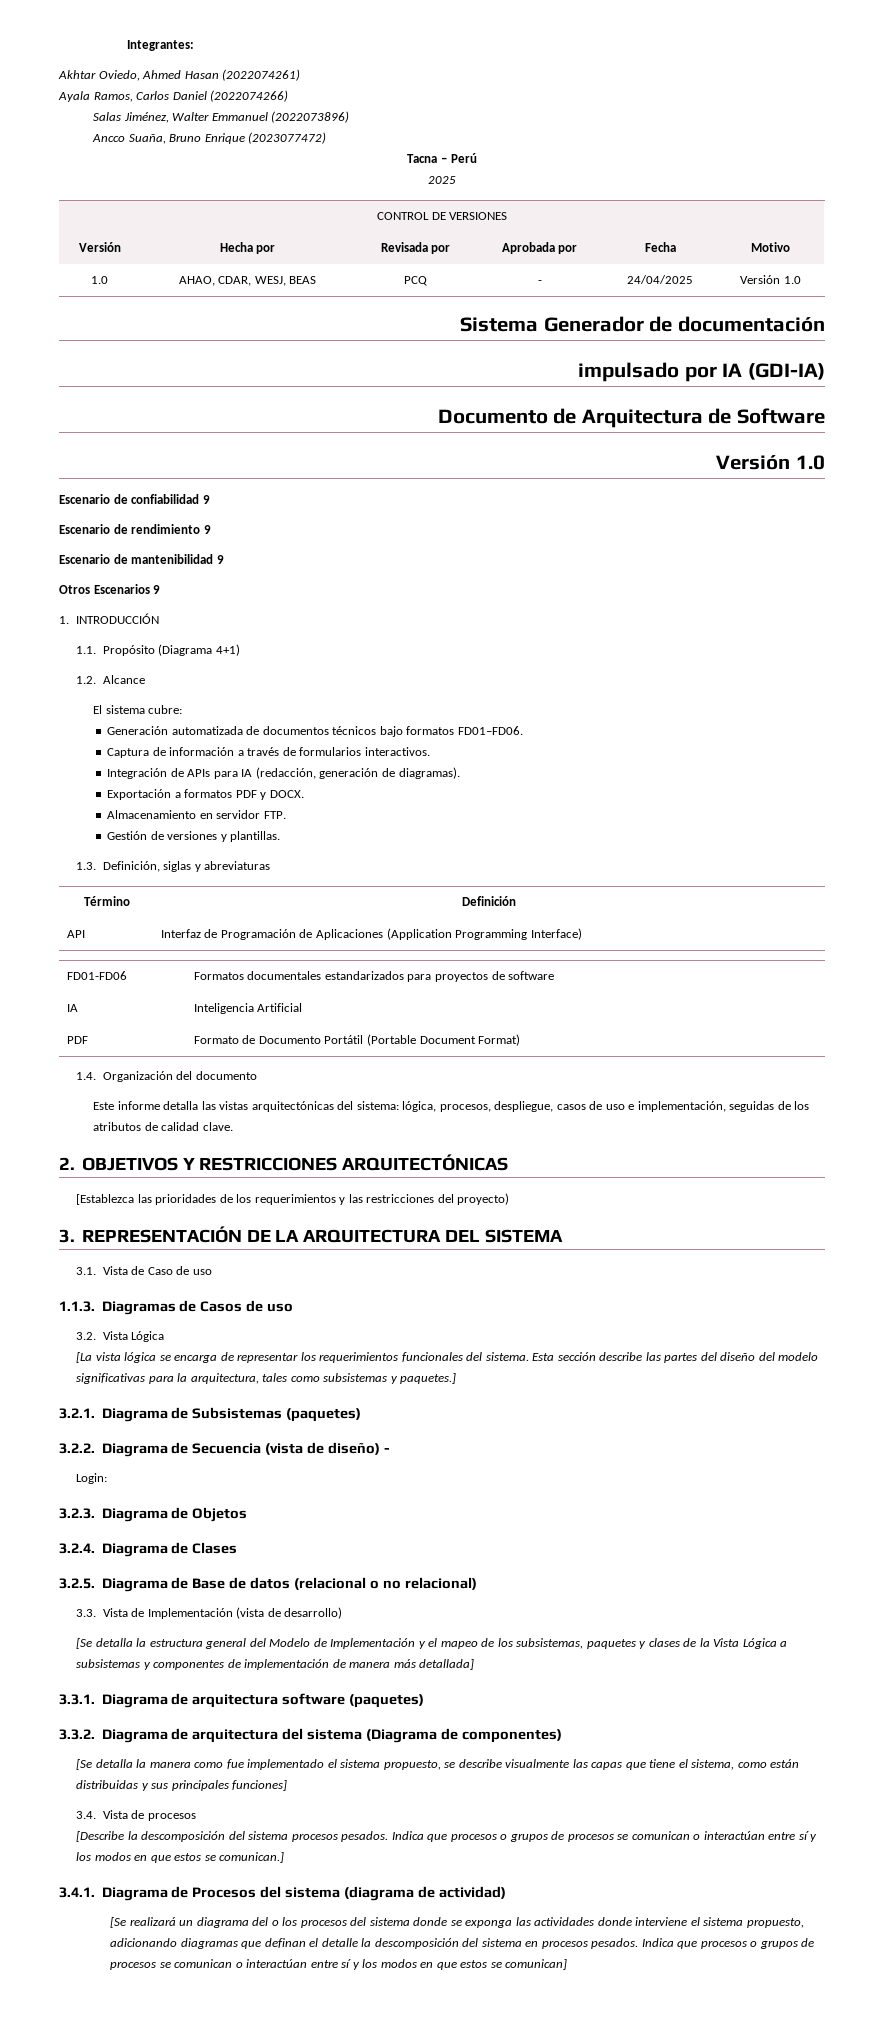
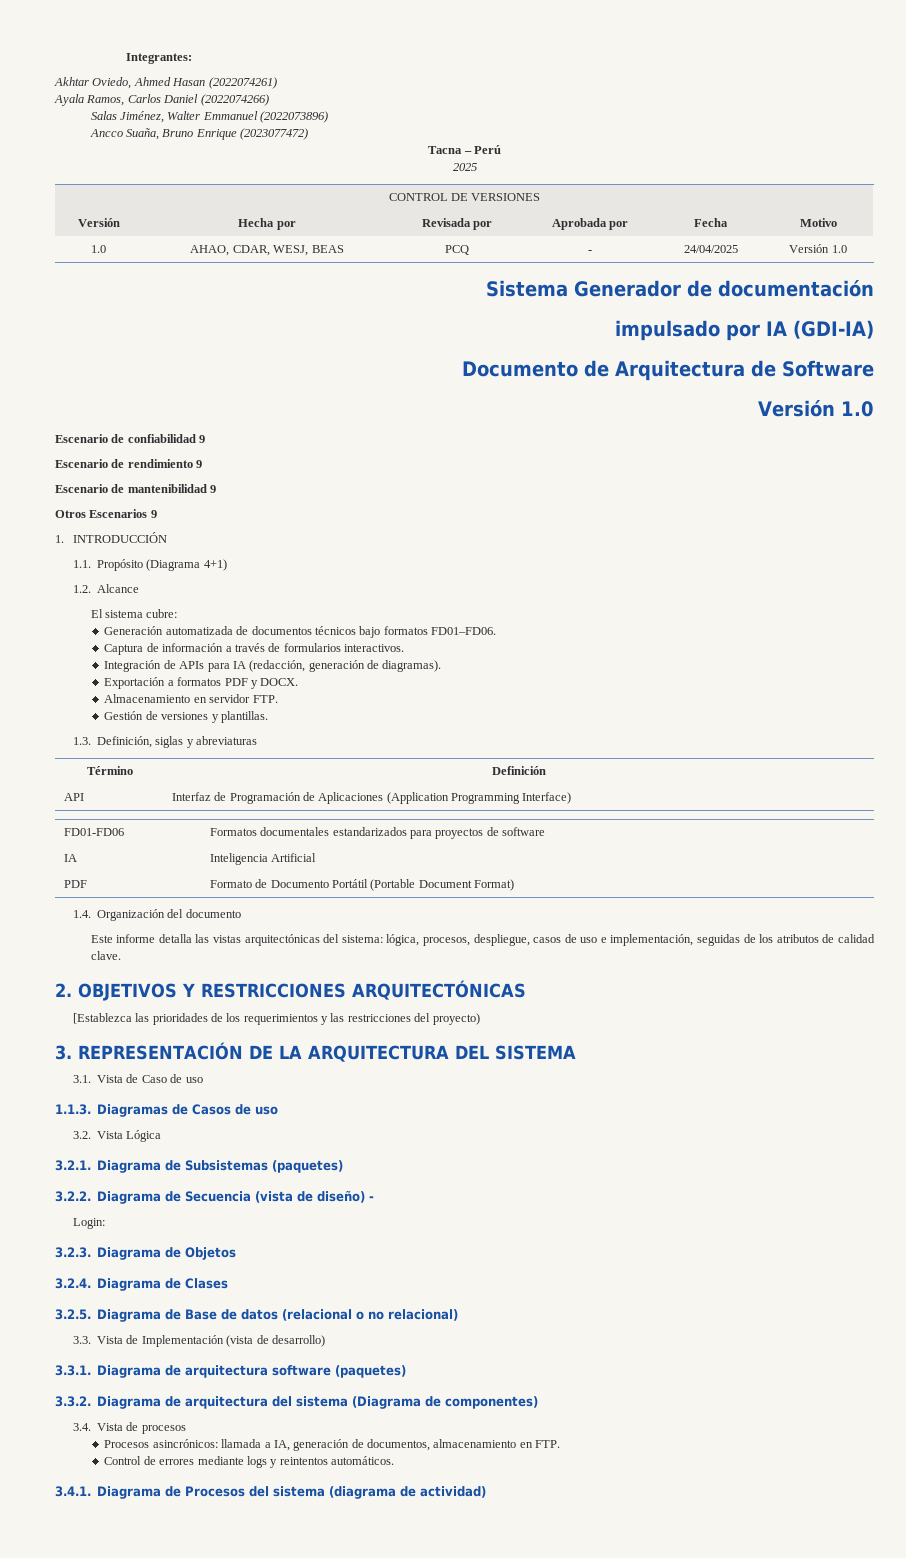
[76,1352,819,1363] [76,1373,457,1384] // [La vista lógica se encarga de representar los requerimientos funcionales del sistema. Esta sección describe las partes del diseño del modelo significativas para la arquitectura, tales como subsistemas y paquetes.] -> (162, 1136) none
[76,1638,788,1649] [76,1659,475,1670] // [Se detalla la estructura general del Modelo de Implementación y el mapeo de los subsistemas, paquetes y clases de la Vista Lógica a subsistemas y componentes de implementación de manera más detallada] -> (325, 1341) none
[76,1759,800,1770] [76,1780,288,1791] [76,1810,196,1821] [76,1831,818,1842] [76,1852,285,1863] [Se detalla la manera como fue implementado el sistema propuesto, se describe visualmente las capas que tiene el sistema, como están distribuidas y sus principales funciones] // 3.4. Vista de procesos // [Describe la descomposición del sistema procesos pesados. Indica que procesos o grupos de procesos se comunican o interactúan entre sí y los modos en que estos se comunican.] -> [72,1422,186,1434] [104,1439,561,1451] [104,1456,395,1468] 3.4. Vista de procesos // Procesos asincrónicos: llamada a IA, generación de documentos, almacenamiento en FTP. // Control de errores mediante logs y reintentos automáticos.
[110,1917,804,1928] [110,1938,815,1949] [110,1959,568,1970] // [Se realizará un diagrama del o los procesos del sistema donde se exponga las actividades donde interviene el sistema propuesto, adicionando diagramas que definan el detalle la descomposición del sistema en procesos pesados. Indica que procesos o grupos de procesos se comunican o interactúan entre sí y los modos en que estos se comunican] -> (487, 1492) none

